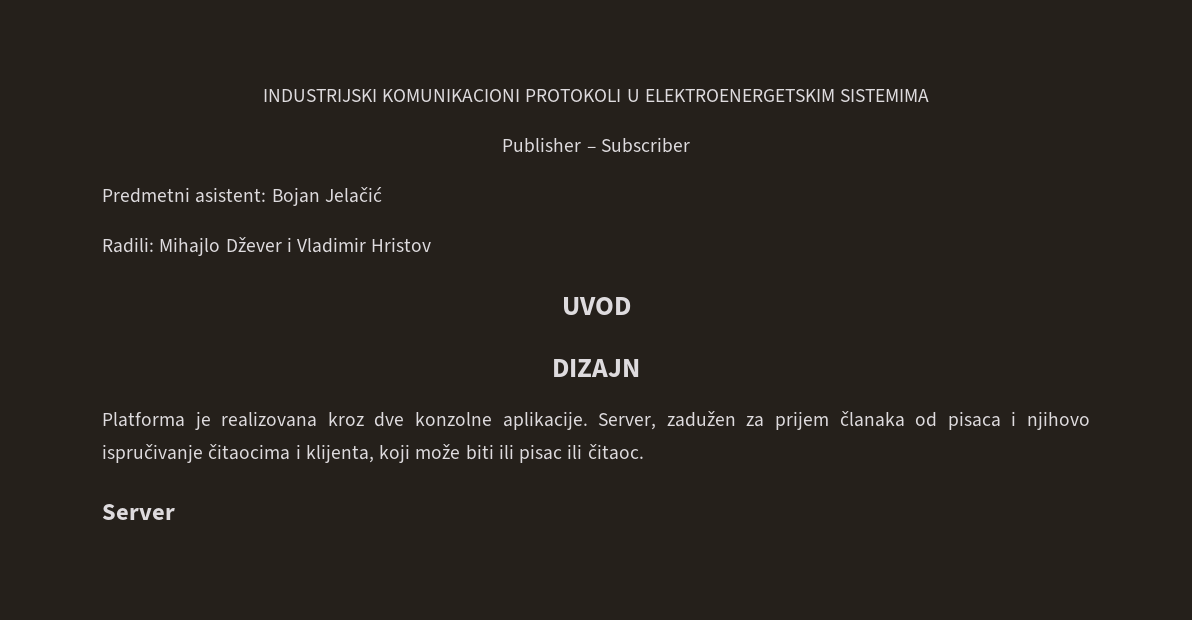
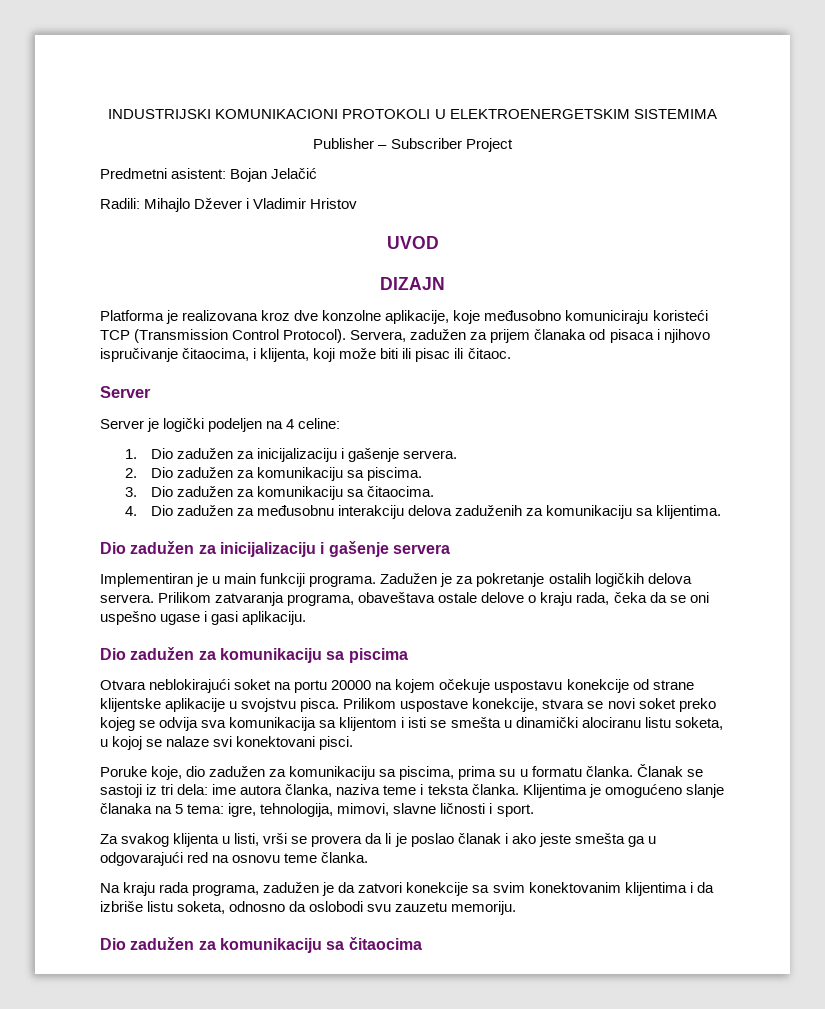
(690, 145) none -> [465,138,513,152] Project
[502,411,657,430] aplikacije. Server, -> [385,310,708,324] [100,329,407,343] aplikacije, koje međusobno komuniciraju koristeći TCP (Transmission Control Protocol). Servera,
[208,444,291,460] čitaocima -> [182,348,250,361] čitaocima,
(175, 512) none -> [100,418,341,432] [125,448,457,462] [125,467,422,481] [125,486,434,500] [125,505,722,519] [100,541,450,557] [100,573,692,587] [100,592,709,606] [100,611,307,625] [100,647,408,663] [100,679,694,693] [100,698,716,712] [100,717,723,731] [100,736,354,750] [100,764,703,780] [100,784,724,798] [100,803,534,817] [100,833,656,847] [100,852,369,866] [100,882,714,896] [100,901,517,915] [100,937,422,953] // Server je logički podeljen na 4 celine: // 1. Dio zadužen za inicijalizaciju i gašenje servera. // 2. Dio zadužen za komunikaciju sa piscima. // 3. Dio zadužen za komunikaciju sa čitaocima. // 4. Dio zadužen za međusobnu interakciju delova zaduženih za komunikaciju sa klijentima. // Dio zadužen za inicijalizaciju i gašenje servera // Implementiran je u main funkciji programa. Zadužen je za pokretanje ostalih logičkih delova servera. Prilikom zatvaranja programa, obaveštava ostale delove o kraju rada, čeka da se oni uspešno ugase i gasi aplikaciju. // Dio zadužen za komunikaciju sa piscima // Otvara neblokirajući soket na portu 20000 na kojem očekuje uspostavu konekcije od strane klijentske aplikacije u svojstvu pisca. Prilikom uspostave konekcije, stvara se novi soket preko kojeg se odvija sva komunikacija sa klijentom i isti se smešta u dinamički alociranu listu soketa, u kojoj se nalaze svi konektovani pisci. // Poruke koje, dio zadužen za komunikaciju sa piscima, prima su u formatu članka. Članak se sastoji iz tri dela: ime autora članka, naziva teme i teksta članka. Klijentima je omogućeno slanje članaka na 5 tema: igre, tehnologija, mimovi, slavne ličnosti i sport. // Za svakog klijenta u listi, vrši se provera da li je poslao članak i ako jeste smešta ga u odgovarajući red na osnovu teme članka. // Na kraju rada programa, zadužen je da zatvori konekcije sa svim konektovanim klijentima i da izbriše listu soketa, odnosno da oslobodi svu zauzetu memoriju. // Dio zadužen za komunikaciju sa čitaocima

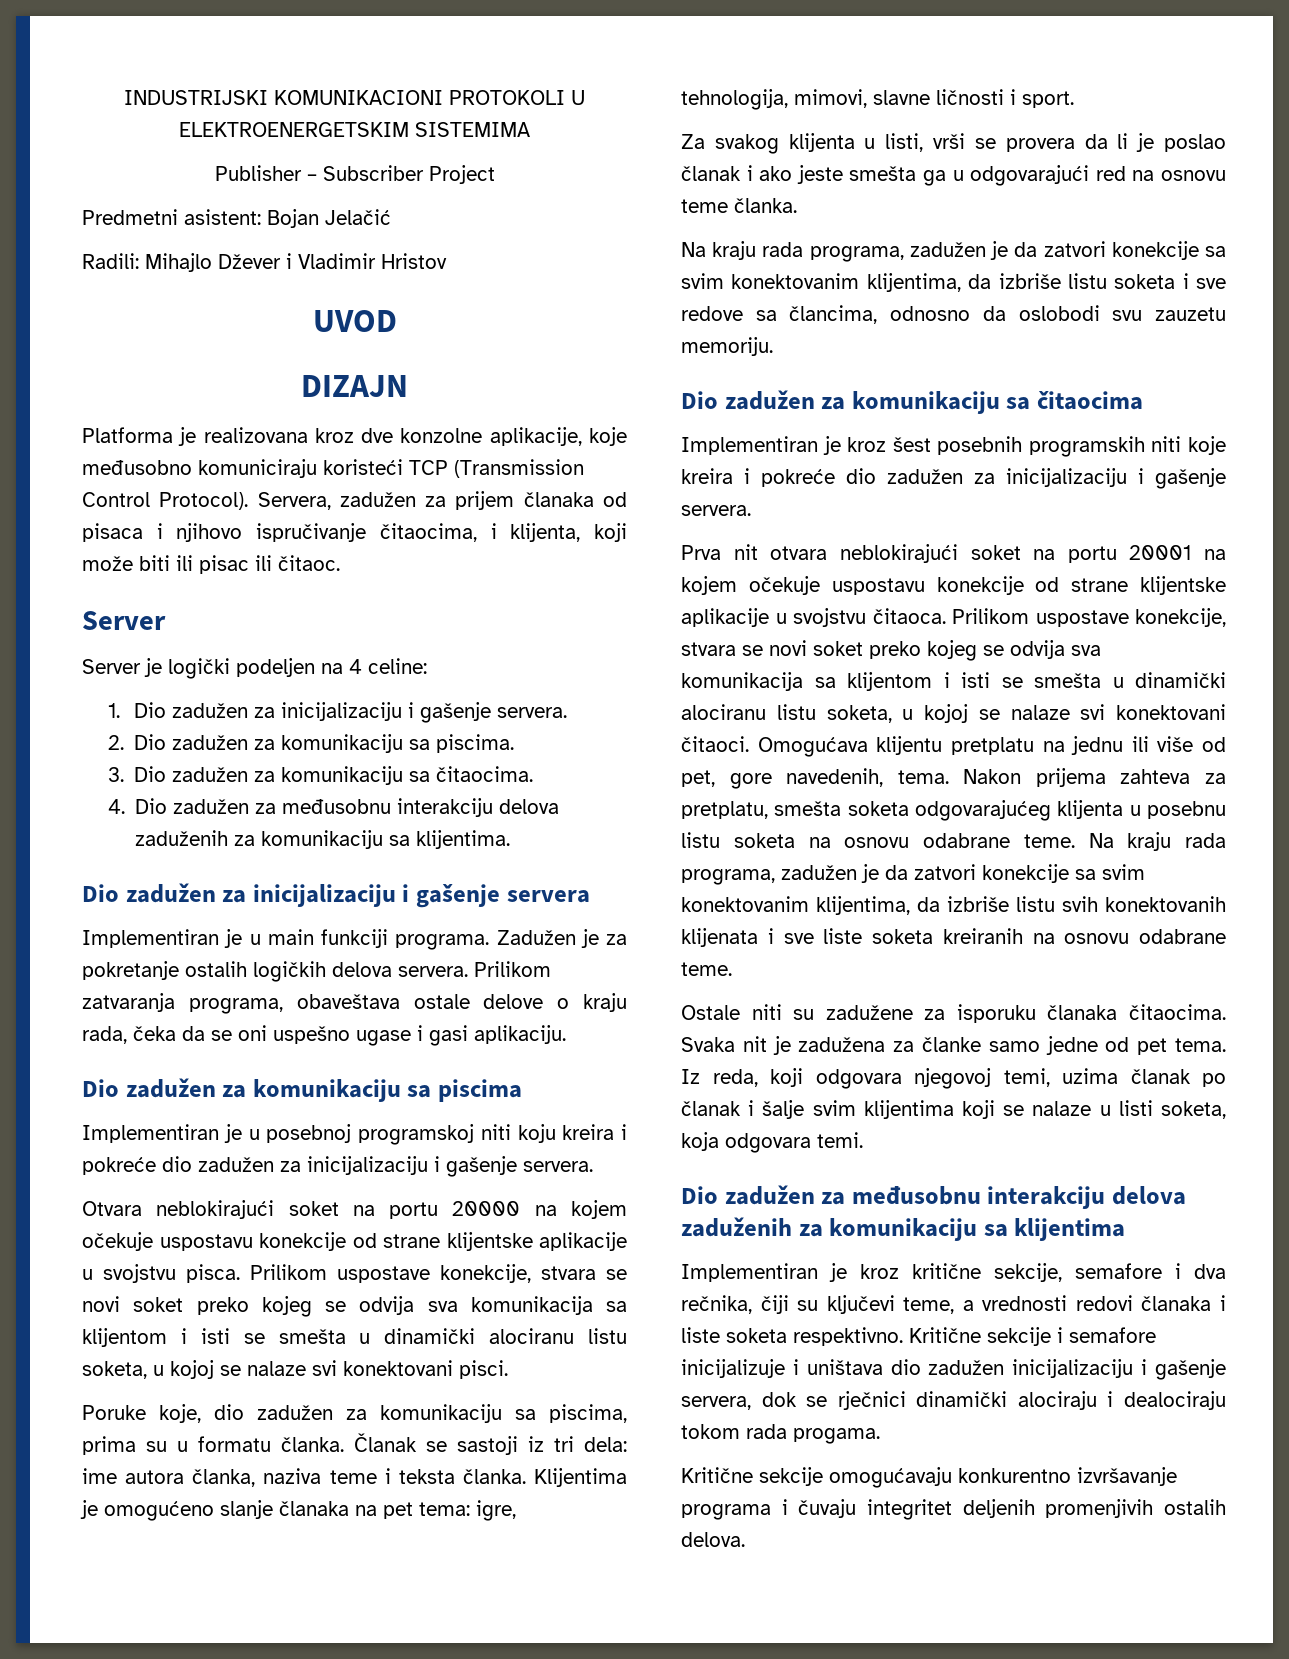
(408, 655) none -> [82,1124,627,1145] [82,1156,593,1177] // Implementiran je u posebnoj programskoj niti koju kreira i pokreće dio zadužen za inicijalizaciju i gašenje servera.
[175,804,184,814] 5 -> [383,1502,413,1519] pet
[624,882,714,896] [100,901,226,914] klijentima i da izbriše listu soketa, -> [866,273,1226,292] [681,305,878,324] klijentima, da izbriše listu soketa i sve redove sa člancima,
(422, 943) none -> [681,436,1226,457] [681,468,1226,489] [681,505,751,516] [681,544,1226,563] [681,576,1226,595] [681,608,1226,627] [681,640,1101,661] [681,672,1226,691] [681,704,1226,723] [681,736,1226,757] [681,768,1226,789] [681,800,1226,821] [681,832,1226,851] [681,864,1145,885] [681,896,1226,915] [681,928,1226,947] [681,962,732,976] [681,1004,1226,1023] [681,1036,1226,1055] [681,1068,1226,1089] [681,1100,1226,1119] [681,1132,863,1153] [681,1185,1187,1209] [681,1217,1126,1241] [681,1263,1226,1282] [681,1295,1226,1314] [681,1327,1156,1346] [681,1359,1226,1380] [681,1391,1226,1410] [681,1424,880,1444] [681,1467,1177,1488] [681,1499,1226,1520] [681,1532,745,1547] // Implementiran je kroz šest posebnih programskih niti koje kreira i pokreće dio zadužen za inicijalizaciju i gašenje servera. // Prva nit otvara neblokirajući soket na portu 20001 na kojem očekuje uspostavu konekcije od strane klijentske aplikacije u svojstvu čitaoca. Prilikom uspostave konekcije, stvara se novi soket preko kojeg se odvija sva komunikacija sa klijentom i isti se smešta u dinamički alociranu listu soketa, u kojoj se nalaze svi konektovani čitaoci. Omogućava klijentu pretplatu na jednu ili više od pet, gore navedenih, tema. Nakon prijema zahteva za pretplatu, smešta soketa odgovarajućeg klijenta u posebnu listu soketa na osnovu odabrane teme. Na kraju rada programa, zadužen je da zatvori konekcije sa svim konektovanim klijentima, da izbriše listu svih konektovanih klijenata i sve liste soketa kreiranih na osnovu odabrane teme. // Ostale niti su zadužene za isporuku članaka čitaocima. Svaka nit je zadužena za članke samo jedne od pet tema. Iz reda, koji odgovara njegovoj temi, uzima članak po članak i šalje svim klijentima koji se nalaze u listi soketa, koja odgovara temi. // Dio zadužen za međusobnu interakciju delova zaduženih za komunikaciju sa klijentima // Implementiran je kroz kritične sekcije, semafore i dva rečnika, čiji su ključevi teme, a vrednosti redovi članaka i liste soketa respektivno. Kritične sekcije i semafore inicijalizuje i uništava dio zadužen inicijalizaciju i gašenje servera, dok se rječnici dinamički alociraju i dealociraju tokom rada progama. // Kritične sekcije omogućavaju konkurentno izvršavanje programa i čuvaju integritet deljenih promenjivih ostalih delova.

